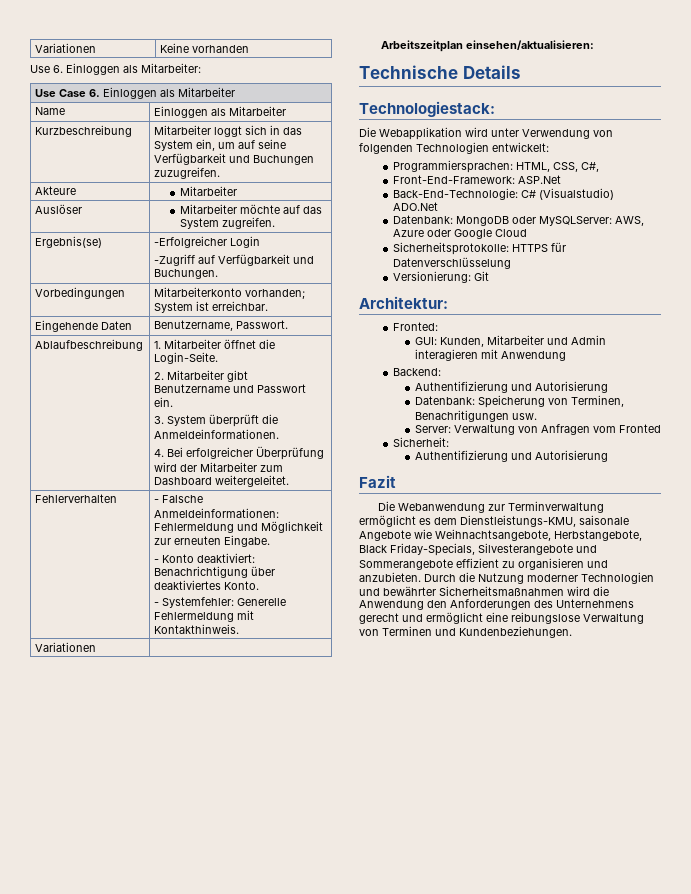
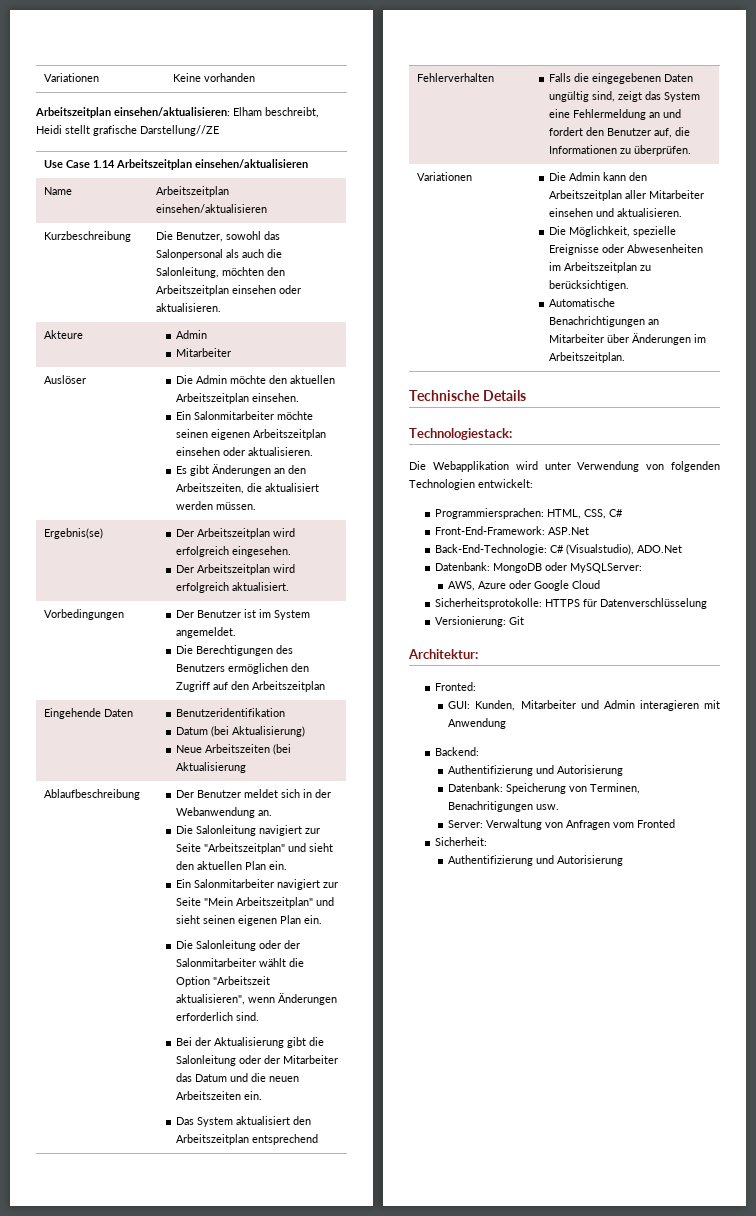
[30,63,201,75] [35,87,236,99] [35,107,66,115] [154,106,287,118] [35,125,133,137] [154,125,303,137] [154,139,287,151] [154,153,315,165] [154,167,221,179] Use 6. Einloggen als Mitarbeiter: // Use Case 6. Einloggen als Mitarbeiter // Name | Einloggen als Mitarbeiter // Kurzbeschreibung | Mitarbeiter loggt sich in das System ein, um auf seine Verfügbarkeit und Buchungen zuzugreifen. -> [35,107,319,118] [36,125,219,136] [43,159,308,170] [43,187,72,195] [155,186,229,197] [155,204,267,213] [43,231,131,242] [155,231,280,242] [155,249,282,260] [155,267,285,278] [155,285,301,296] [155,303,221,312] Arbeitszeitplan einsehen/aktualisieren: Elham beschreibt, Heidi stellt grafische Darstellung//ZE // Use Case 1.14 Arbeitszeitplan einsehen/aktualisieren // Name | Arbeitszeitplan einsehen/aktualisieren // Kurzbeschreibung | Die Benutzer, sowohl das Salonpersonal als auch die Salonleitung, möchten den Arbeitszeitplan einsehen oder aktualisieren.
(77, 190) none -> [176,330,208,339] Admin //
[179,204,322,214] [179,217,275,229] [35,236,103,248] [154,236,261,248] [154,254,315,266] [154,269,219,279] [35,287,126,299] [154,287,306,299] [154,301,269,313] [35,320,133,332] [154,320,289,331] [35,339,144,351] [154,339,276,349] [154,352,219,364] [154,370,249,382] [154,384,307,393] [154,397,174,407] [154,414,279,427] [154,429,280,439] [154,446,325,460] [154,462,284,472] [154,475,290,487] [35,494,118,503] [154,495,204,503] [154,508,280,518] [154,521,324,533] [154,535,271,547] [154,553,256,563] [154,566,276,578] [154,580,260,590] [154,597,287,608] [154,610,255,622] [154,624,240,634] [35,642,97,652] [380,40,594,52] Mitarbeiter möchte auf das System zugreifen. // Ergebnis(se) | -Erfolgreicher Login // -Zugriff auf Verfügbarkeit und Buchungen. // Vorbedingungen | Mitarbeiterkonto vorhanden; System ist erreichbar. // Eingehende Daten | Benutzername, Passwort. // Ablaufbeschreibung | 1. Mitarbeiter öffnet die Login-Seite. // 2. Mitarbeiter gibt Benutzername und Passwort ein. // 3. System überprüft die Anmeldeinformationen. // 4. Bei erfolgreicher Überprüfung wird der Mitarbeiter zum Dashboard weitergeleitet. // Fehlerverhalten | - Falsche Anmeldeinformationen: Fehlermeldung und Möglichkeit zur erneuten Eingabe. // - Konto deaktiviert: Benachrichtigung über deaktiviertes Konto. // - Systemfehler: Generelle Fehlermeldung mit Kontakthinweis. // Variationen | // Arbeitszeitplan einsehen/aktualisieren: -> [176,375,336,384] [176,393,300,404] [176,411,314,420] [176,429,327,440] [176,447,314,456] [176,464,307,476] [176,483,320,494] [176,501,257,510] [43,528,103,539] [176,528,296,539] [176,546,292,557] [176,564,296,575] [176,582,290,593] [43,609,124,620] [176,609,311,620] [176,627,237,638] [176,645,294,656] [176,663,310,674] [176,681,326,692] [43,708,133,719] [176,708,286,717] [176,726,306,737] [176,744,292,755] [176,762,247,773] [43,789,140,800] [176,789,332,798] [176,807,273,818] [176,825,321,836] [176,843,334,854] [176,861,288,870] [176,879,339,890] [176,897,335,908] [176,915,323,926] [176,940,301,951] [176,958,305,967] [176,976,271,987] [176,993,338,1005] [176,1012,260,1021] [176,1037,325,1048] [176,1055,339,1066] [176,1073,300,1082] [176,1091,263,1100] [176,1116,312,1127] [176,1134,319,1145] [416,73,494,82] [549,73,694,84] [549,91,701,102] [549,109,682,120] [549,127,691,138] [549,145,692,156] [416,172,472,181] [549,172,648,181] [549,190,705,201] [549,208,683,217] [549,226,677,237] [549,244,704,255] [549,262,652,273] [549,280,630,291] [549,298,616,307] [549,316,660,327] [549,333,707,345] [549,352,626,363] Die Admin möchte den aktuellen Arbeitszeitplan einsehen. // Ein Salonmitarbeiter möchte seinen eigenen Arbeitszeitplan einsehen oder aktualisieren. // Es gibt Änderungen an den Arbeitszeiten, die aktualisiert werden müssen. // Ergebnis(se) | Der Arbeitszeitplan wird erfolgreich eingesehen. // Der Arbeitszeitplan wird erfolgreich aktualisiert. // Vorbedingungen | Der Benutzer ist im System angemeldet. // Die Berechtigungen des Benutzers ermöglichen den Zugriff auf den Arbeitszeitplan // Eingehende Daten | Benutzeridentifikation // Datum (bei Aktualisierung) // Neue Arbeitszeiten (bei Aktualisierung // Ablaufbeschreibung | Der Benutzer meldet sich in der Webanwendung an. // Die Salonleitung navigiert zur Seite "Arbeitszeitplan" und sieht den aktuellen Plan ein. // Ein Salonmitarbeiter navigiert zur Seite "Mein Arbeitszeitplan" und sieht seinen eigenen Plan ein. // Die Salonleitung oder der Salonmitarbeiter wählt die Option "Arbeitszeit aktualisieren", wenn Änderungen erforderlich sind. // Bei der Aktualisierung gibt die Salonleitung oder der Mitarbeiter das Datum und die neuen Arbeitszeiten ein. // Das System aktualisiert den Arbeitszeitplan entsprechend // Fehlerverhalten | Falls die eingegebenen Daten ungültig sind, zeigt das System eine Fehlermeldung an und fordert den Benutzer auf, die Informationen zu überprüfen. // Variationen | Die Admin kann den Arbeitszeitplan aller Mitarbeiter einsehen und aktualisieren. // Die Möglichkeit, spezielle Ereignisse oder Abwesenheiten im Arbeitszeitplan zu berücksichtigen. // Automatische Benachrichtigungen an Mitarbeiter über Änderungen im Arbeitszeitplan.
[580,162,599,172] C#, -> [608,509,623,517] C#
[538,188,614,200] (Visualstudio) -> [565,544,634,555] (Visualstudio),
(612, 221) none -> (642, 568) //
[359,475,396,488] [377,501,604,513] [359,515,629,527] [359,529,642,541] [359,543,597,556] [359,558,608,570] [359,572,654,584] [359,586,609,596] [359,599,634,610] [359,612,644,624] [359,626,572,638] // Fazit // Die Webanwendung zur Terminverwaltung ermöglicht es dem Dienstleistungs-KMU, saisonale Angebote wie Weihnachtsangebote, Herbstangebote, Black Friday-Specials, Silvesterangebote und Sommerangebote effizient zu organisieren und anzubieten. Durch die Nutzung moderner Technologien und bewährter Sicherheitsmaßnahmen wird die Anwendung den Anforderungen des Unternehmens gerecht und ermöglicht eine reibungslose Verwaltung von Terminen und Kundenbeziehungen. -> (624, 860) none

